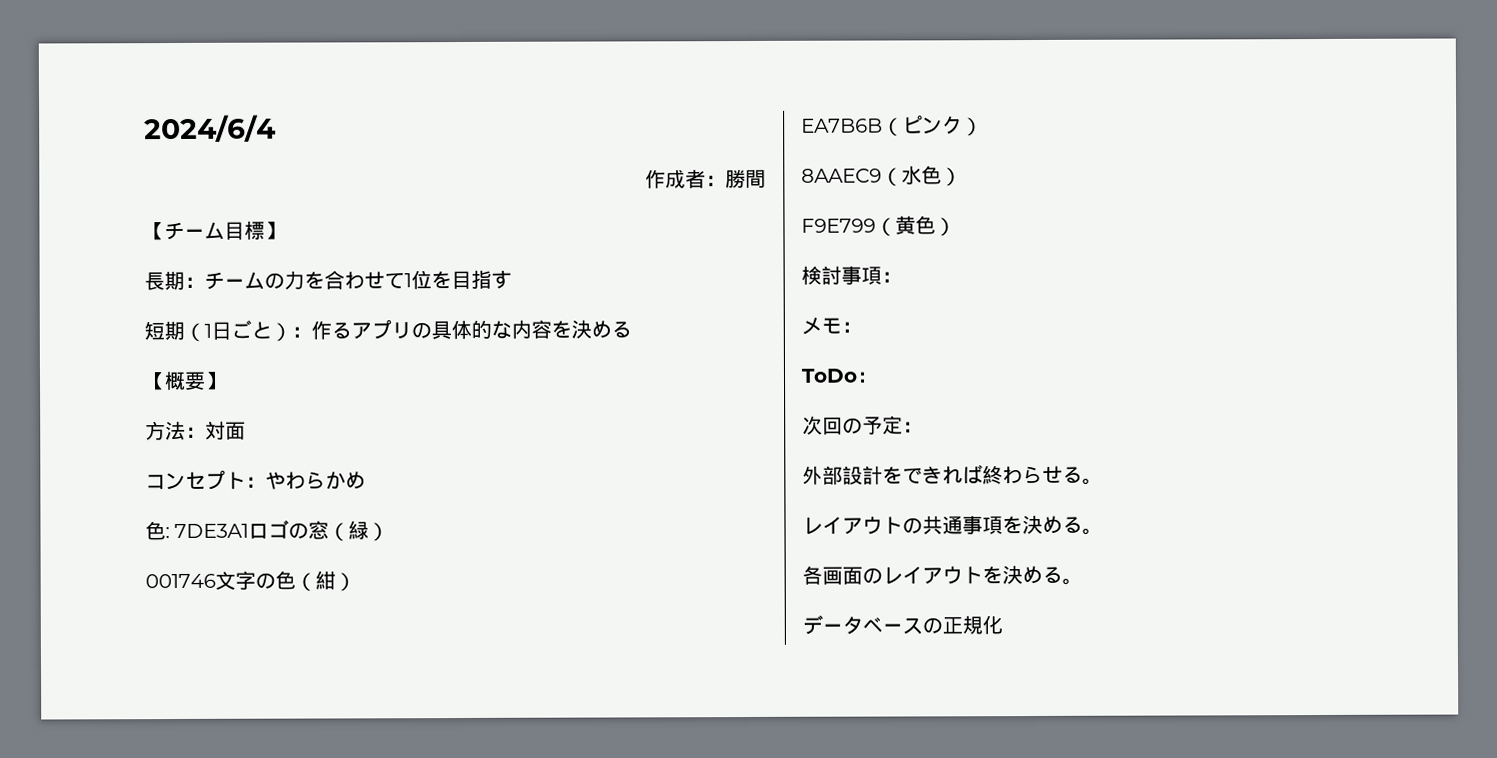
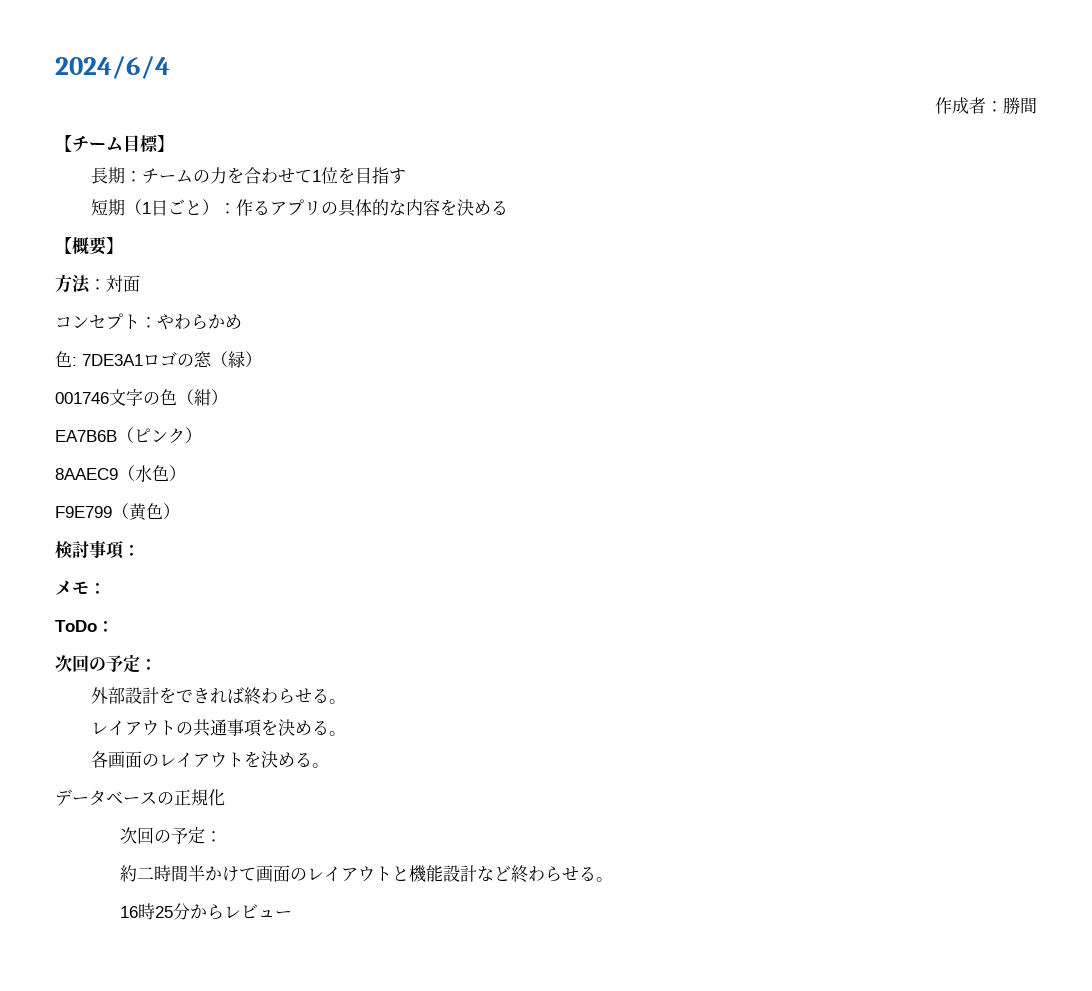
(1003, 625) none -> [119,827,222,844] [119,865,613,883] [119,903,292,920] // 次回の予定： // 約二時間半かけて画面のレイアウトと機能設計など終わらせる。 // 16時25分からレビュー

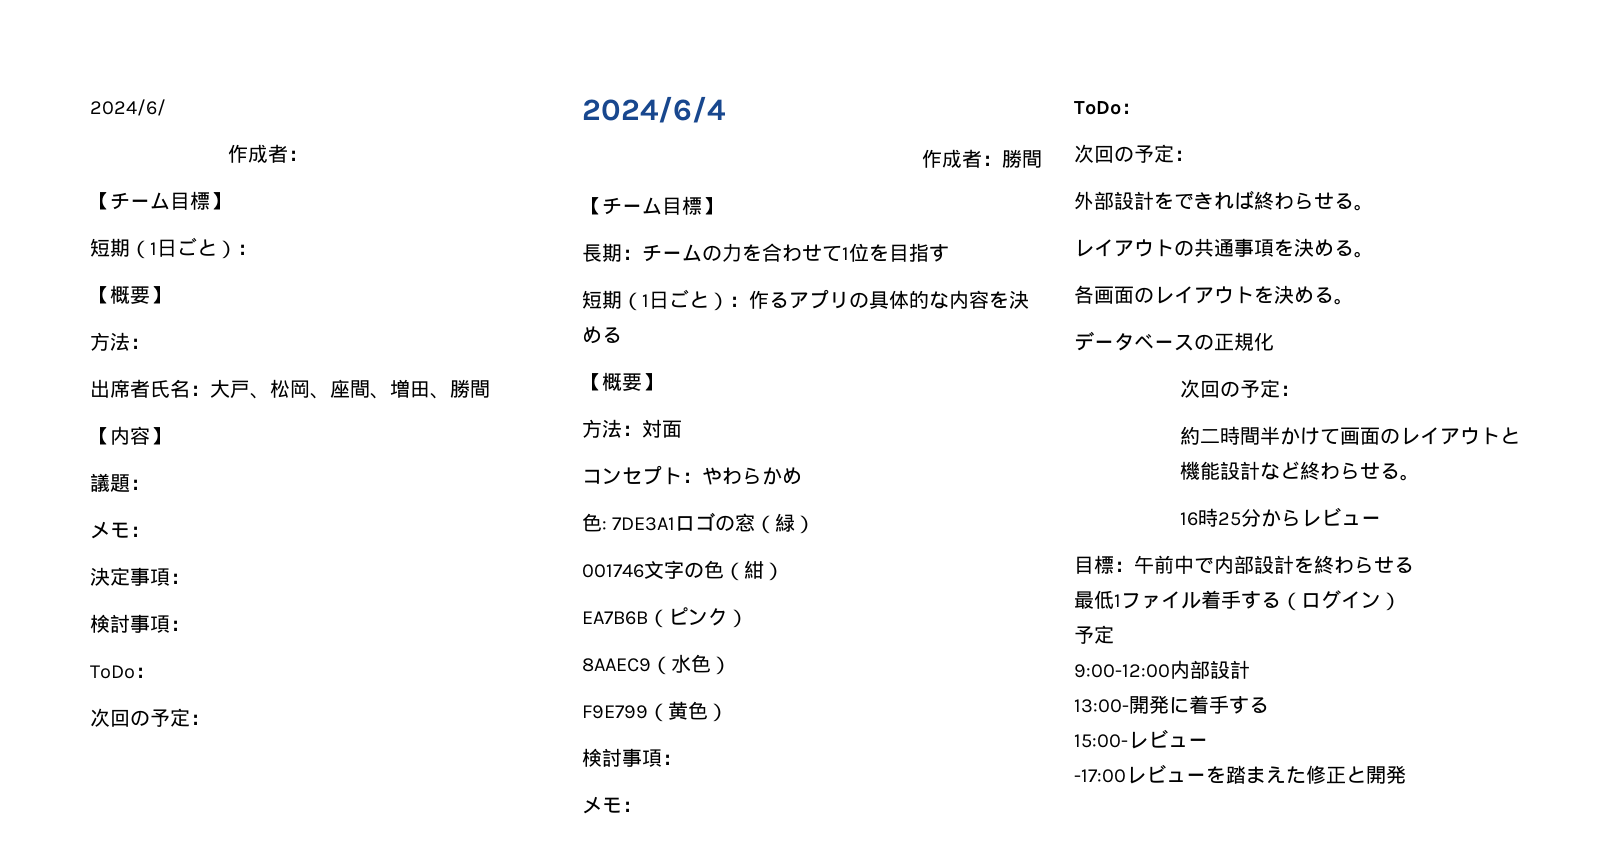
(55, 67) none -> [90,99,166,116] [228,144,308,163] [90,191,230,210] [90,237,257,259] [90,285,170,304] [90,332,150,351] [90,379,490,399] [90,426,170,445] [90,473,150,492] [90,521,150,539] [90,567,190,586] [90,614,190,633] [90,665,155,679] [90,708,210,727] 2024/6/ // 作成者： // 【チーム目標】 // 短期（1日ごと）： // 【概要】 // 方法： // 出席者氏名：大戸、松岡、座間、増田、勝間 // 【内容】 // 議題： // メモ： // 決定事項： // 検討事項： // ToDo： // 次回の予定： //
(292, 914) none -> [1074,555,1414,574] [1074,590,1401,611] [1074,625,1114,644] [1074,660,1250,679] [1074,695,1269,714] [1074,729,1208,749] [1074,764,1406,784] // 目標：午前中で内部設計を終わらせる // 最低1ファイル着手する（ログイン） // 予定 // 9:00-12:00内部設計 // 13:00-開発に着手する // 15:00-レビュー // -17:00レビューを踏まえた修正と開発

